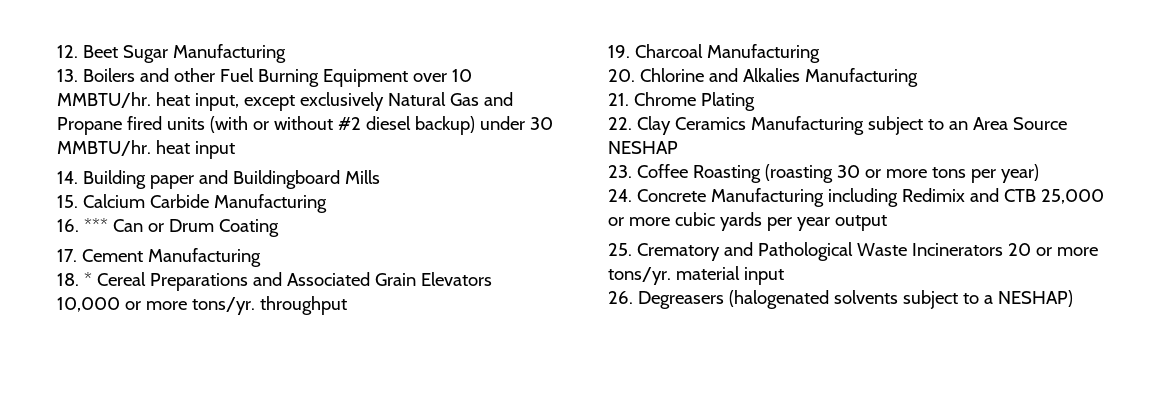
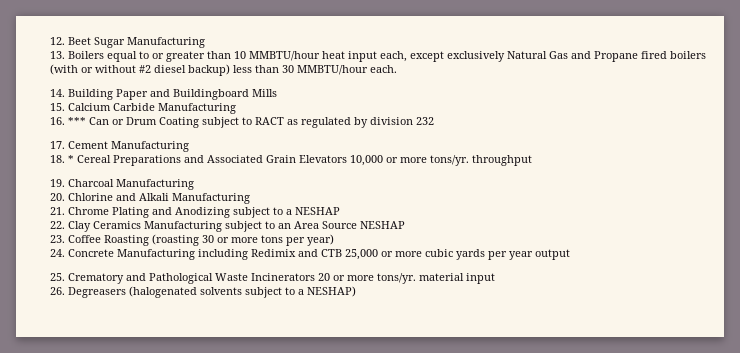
[139,68,472,87] [57,92,239,111] and other Fuel Burning Equipment over 10 MMBTU/hr. heat input, -> [107,51,407,62] equal to or greater than 10 MMBTU/hour heat input each,
[166,117,205,130] units -> [670,51,706,59] boilers
[479,116,553,130] [57,140,235,159] under 30 MMBTU/hr. heat input -> [233,65,397,75] less than 30 MMBTU/hour each.
[149,175,194,189] paper -> [116,89,148,100] Paper
(279, 228) none -> [202,117,434,128] subject to RACT as regulated by division 232
[742,68,800,82] Alkalies -> [139,193,169,201] Alkali
(755, 101) none -> [152,207,340,218] and Anodizing subject to a NESHAP

